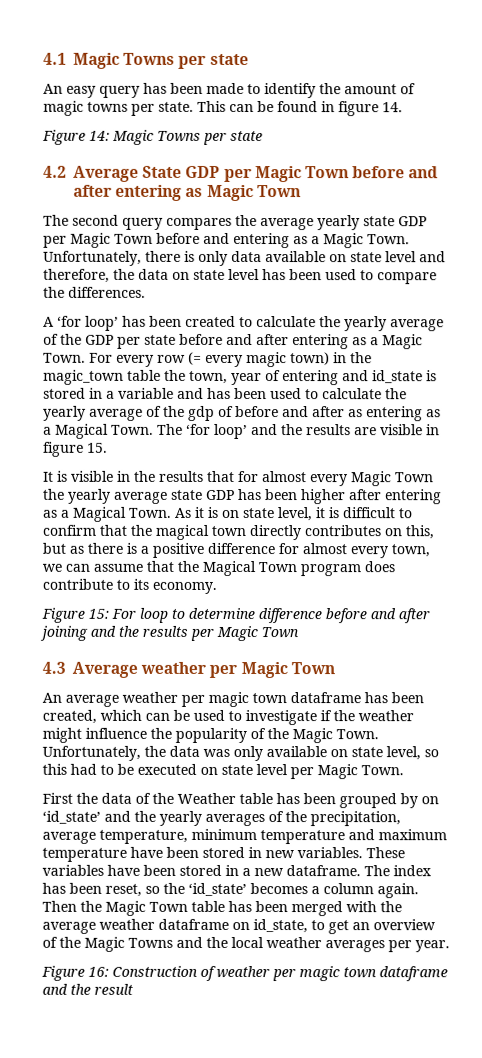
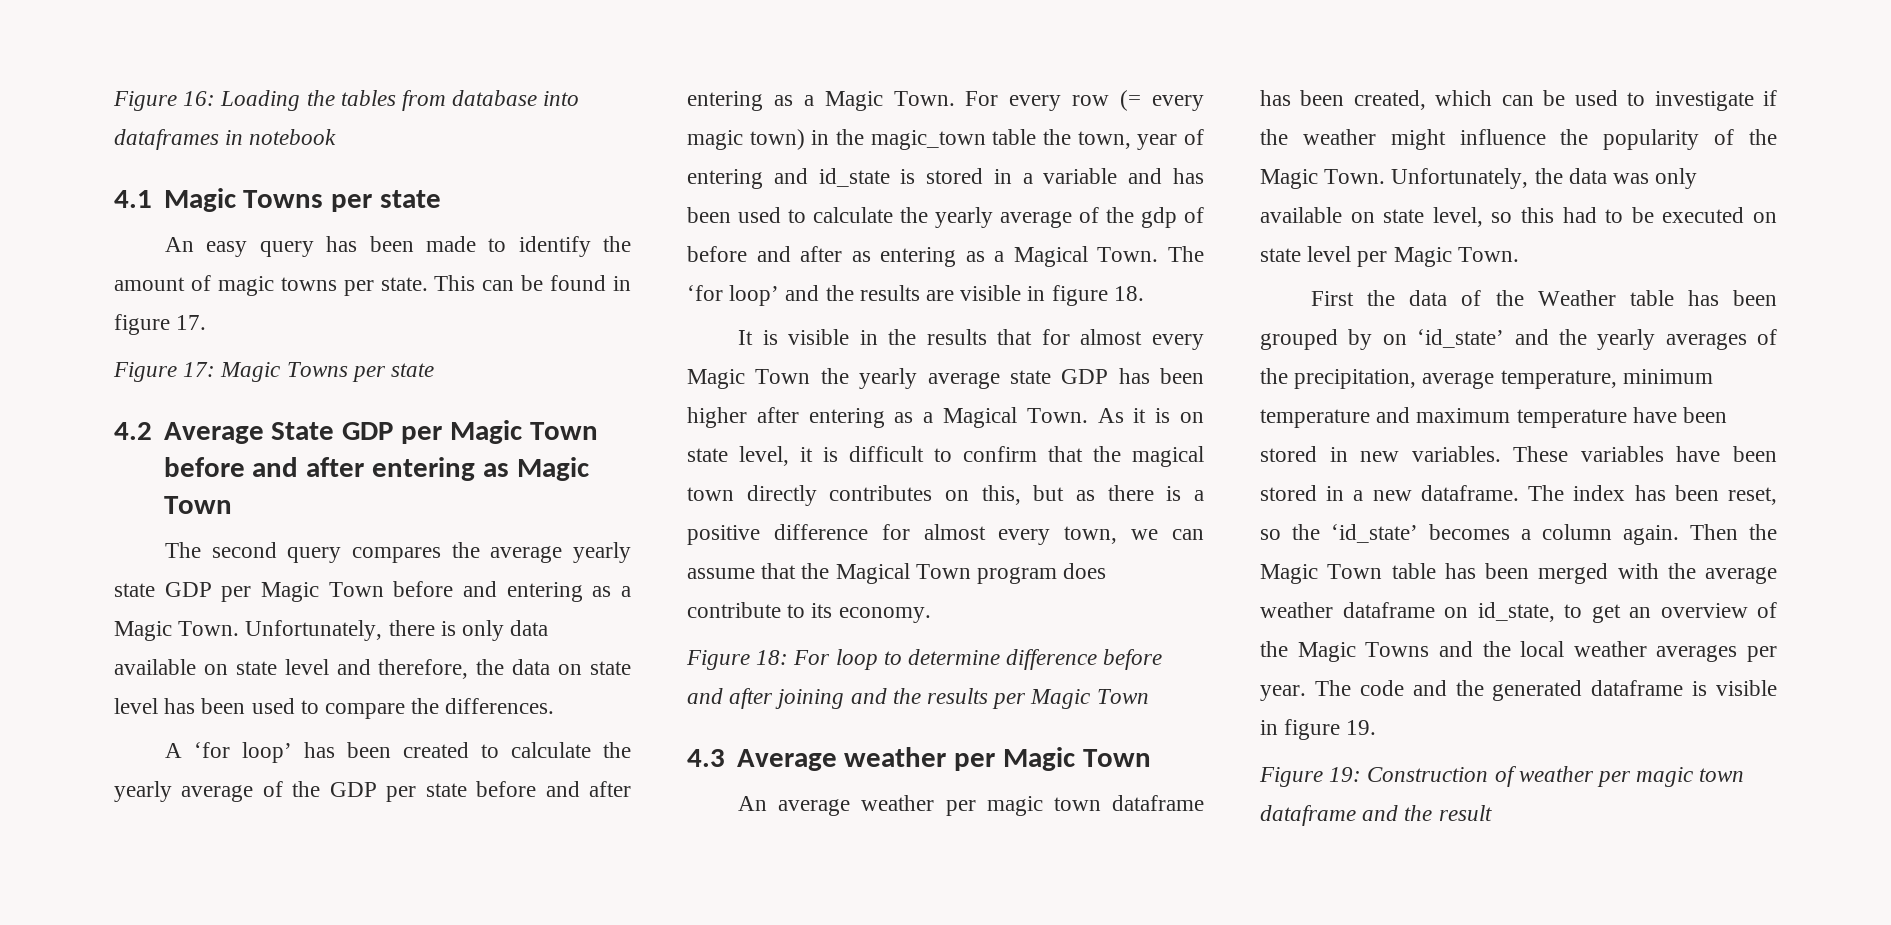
(43, 58) none -> [113,90,580,111] [114,129,337,150] Figure 16: Loading the tables from database into dataframes in notebook //
[382,102,403,113] [42,129,110,145] 14. // Figure 14: -> [176,315,207,330] [113,362,216,382] 17. // Figure 17:
[87,442,108,453] 15. -> [1113,286,1144,301] 18.
[88,608,109,619] 15: -> [756,650,789,665] 18:
[41,965,109,981] // Figure 16: -> [1314,680,1777,701] [1260,719,1377,740] [1259,767,1362,787] The code and the generated dataframe is visible in figure 19. // Figure 19:

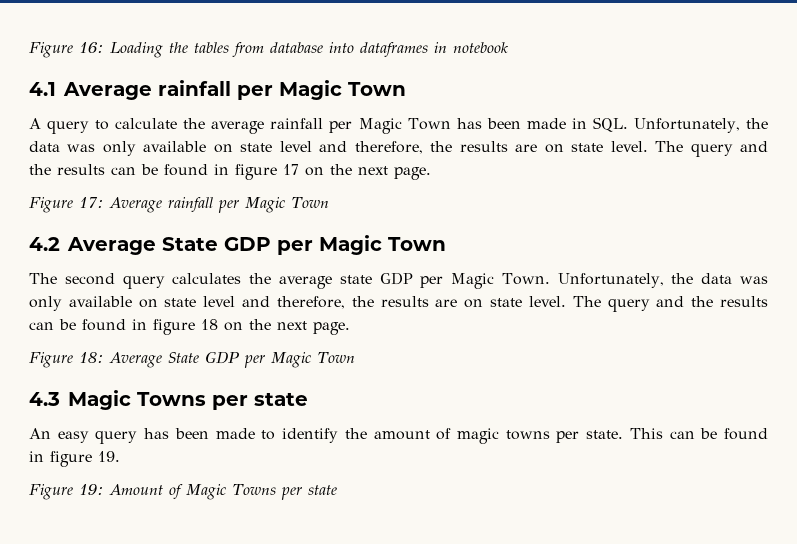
(152, 199) none -> [63,80,406,100] [29,117,768,134] [29,141,769,157] [29,164,431,180] [29,197,329,213] [29,235,446,255] [29,272,769,289] [29,296,769,312] [29,319,350,335] [29,351,355,368] [29,392,60,406] Average rainfall per Magic Town // A query to calculate the average rainfall per Magic Town has been made in SQL. Unfortunately, the data was only available on state level and therefore, the results are on state level. The query and the results can be found in figure 17 on the next page. // Figure 17: Average rainfall per Magic Town // 4.2 Average State GDP per Magic Town // The second query calculates the average state GDP per Magic Town. Unfortunately, the data was only available on state level and therefore, the results are on state level. The query and the results can be found in figure 18 on the next page. // Figure 18: Average State GDP per Magic Town // 4.3
[176,315,207,330] [113,362,435,382] [114,420,598,444] [163,457,589,481] [163,496,232,514] [165,542,631,563] [114,581,631,602] [114,620,549,641] [114,659,632,679] [114,698,555,719] [165,742,631,763] [114,781,631,802] [687,90,1204,111] [687,129,1204,150] [687,168,1204,189] [687,207,1204,228] [687,246,1204,267] [687,285,1144,306] [738,329,1204,350] [687,368,1204,389] [687,407,1204,428] [687,446,1204,467] [687,485,1204,506] [687,524,1204,545] [687,563,1107,584] [687,602,931,623] [686,649,1163,670] [687,688,1149,709] [687,747,1151,771] [738,795,1204,816] [1260,90,1777,111] [1260,129,1777,150] [1260,168,1698,189] [1260,207,1777,227] [1260,246,1519,267] [1311,290,1777,306] [1260,329,1777,350] [1260,368,1713,389] [1260,407,1728,428] [1260,446,1777,462] [1260,485,1777,505] [1260,524,1777,545] [1260,563,1777,584] [1260,602,1777,623] [1260,641,1777,662] [1260,680,1777,701] [1260,719,1377,740] [1259,766,1745,787] [1260,805,1492,826] 17. // Figure 17: Magic Towns per state // 4.2 Average State GDP per Magic Town before and after entering as Magic Town // The second query compares the average yearly state GDP per Magic Town before and entering as a Magic Town. Unfortunately, there is only data available on state level and therefore, the data on state level has been used to compare the differences. // A ‘for loop’ has been created to calculate the yearly average of the GDP per state before and after entering as a Magic Town. For every row (= every magic town) in the magic_town table the town, year of entering and id_state is stored in a variable and has been used to calculate the yearly average of the gdp of before and after as entering as a Magical Town. The ‘for loop’ and the results are visible in figure 18. // It is visible in the results that for almost every Magic Town the yearly average state GDP has been higher after entering as a Magical Town. As it is on state level, it is difficult to confirm that the magical town directly contributes on this, but as there is a positive difference for almost every town, we can assume that the Magical Town program does contribute to its economy. // Figure 18: For loop to determine difference before and after joining and the results per Magic Town // 4.3 Average weather per Magic Town // An average weather per magic town dataframe has been created, which can be used to investigate if the weather might influence the popularity of the Magic Town. Unfortunately, the data was only available on state level, so this had to be executed on state level per Magic Town. // First the data of the Weather table has been grouped by on ‘id_state’ and the yearly averages of the precipitation, average temperature, minimum temperature and maximum temperature have been stored in new variables. These variables have been stored in a new dataframe. The index has been reset, so the ‘id_state’ becomes a column again. Then the Magic Town table has been merged with the average weather dataframe on id_state, to get an overview of the Magic Towns and the local weather averages per year. The code and the generated dataframe is visible in figure 19. // Figure 19: Construction of weather per magic town dataframe and the result -> [98,451,120,462] [29,484,337,500] 19. // Figure 19: Amount of Magic Towns per state

